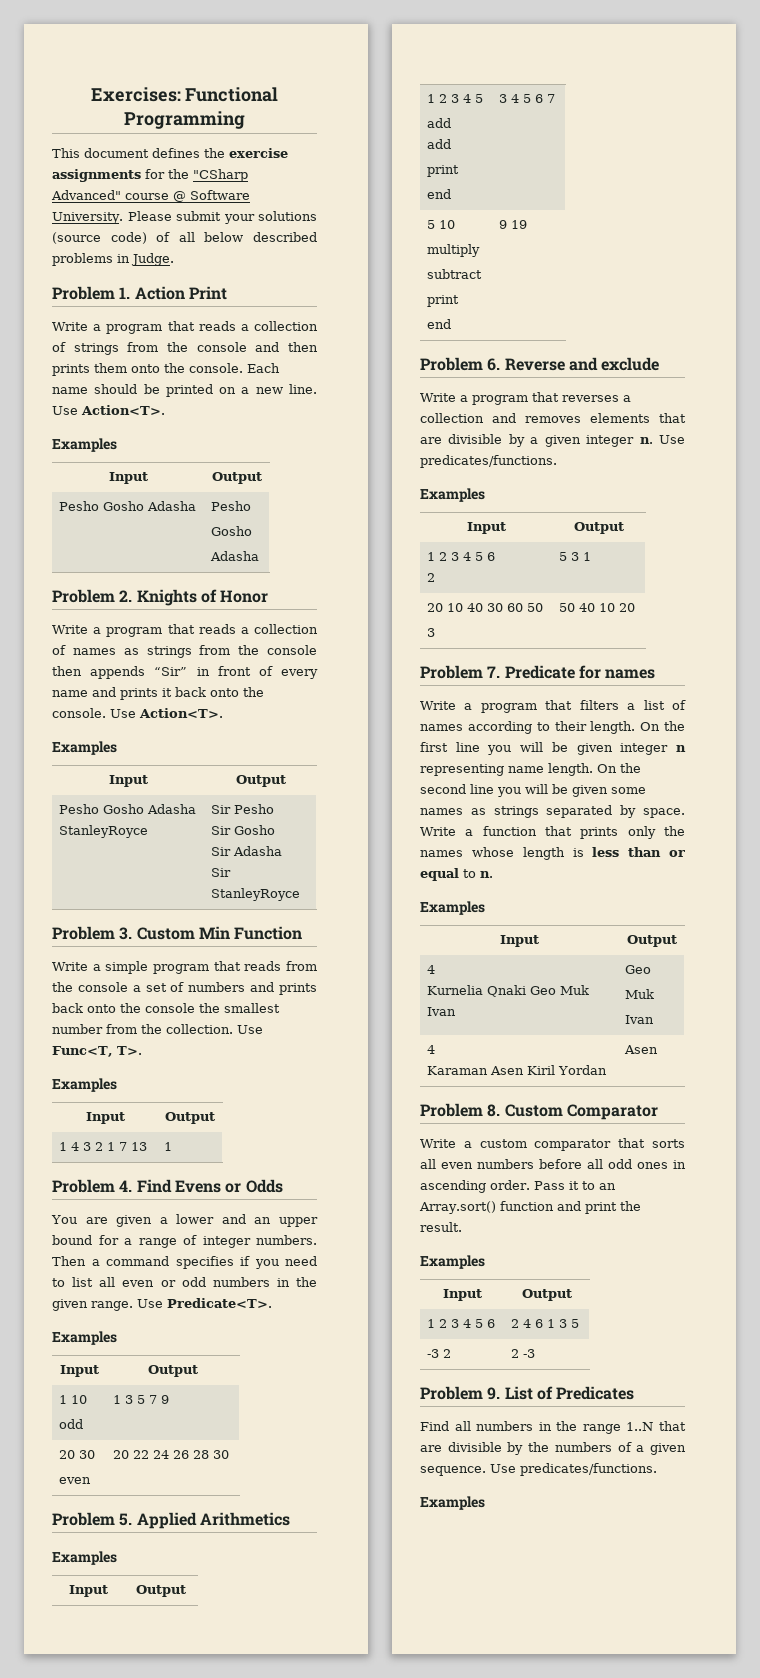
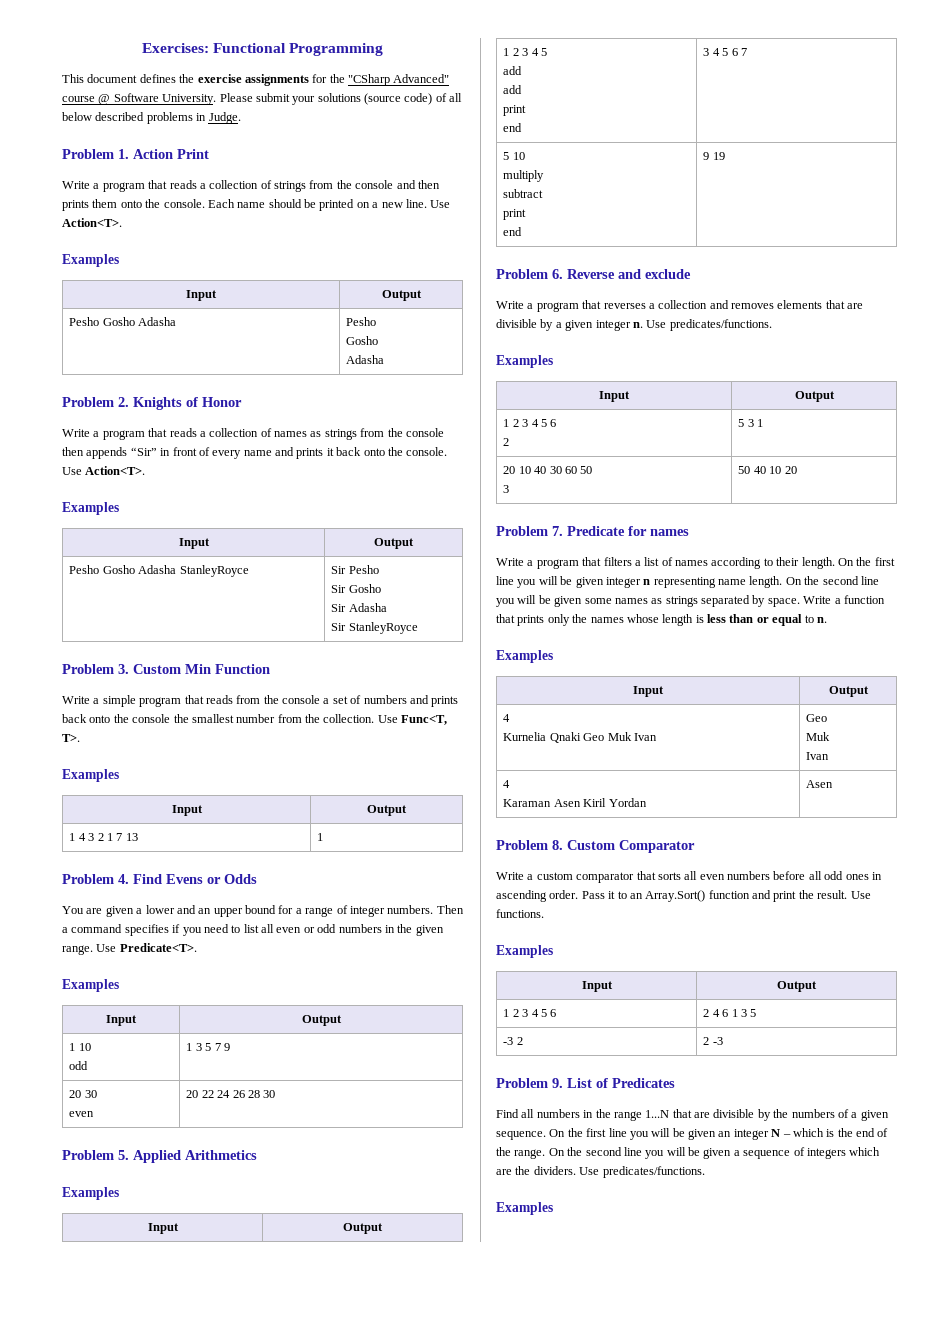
[419,1201,496,1214] Array.sort() -> [645,890,706,902] Array.Sort()
(462, 1227) none -> [850,891,871,899] [496,909,544,918] Use functions.
[626,1422,654,1431] 1..N -> [645,1110,670,1118] 1...N
(486, 1471) none -> [549,1128,889,1140] [496,1147,881,1159] [496,1166,576,1175] On the first line you will be given an integer N – which is the end of the range. On the second line you will be given a sequence of integers which are the dividers.

